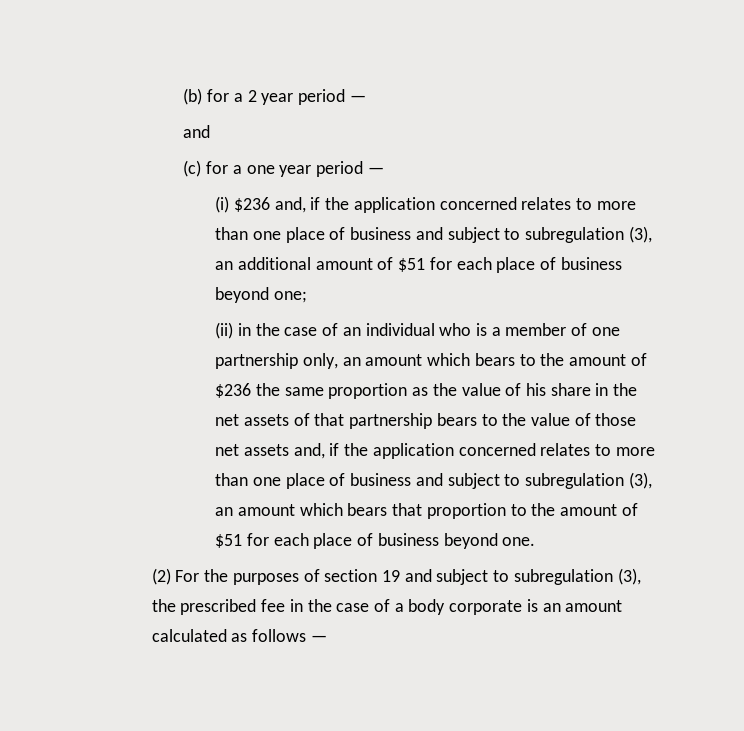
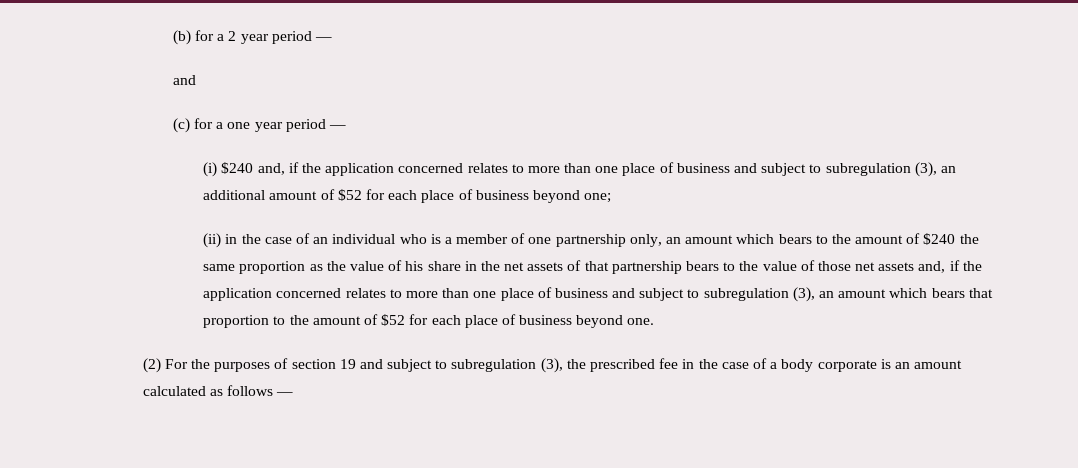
[233,197,270,212] $236 -> [221,162,254,174] $240
[398,258,426,272] $51 -> [337,189,362,201] $52
[215,383,252,398] $236 -> [923,233,956,245] $240
[215,534,243,548] $51 -> [381,314,406,326] $52

